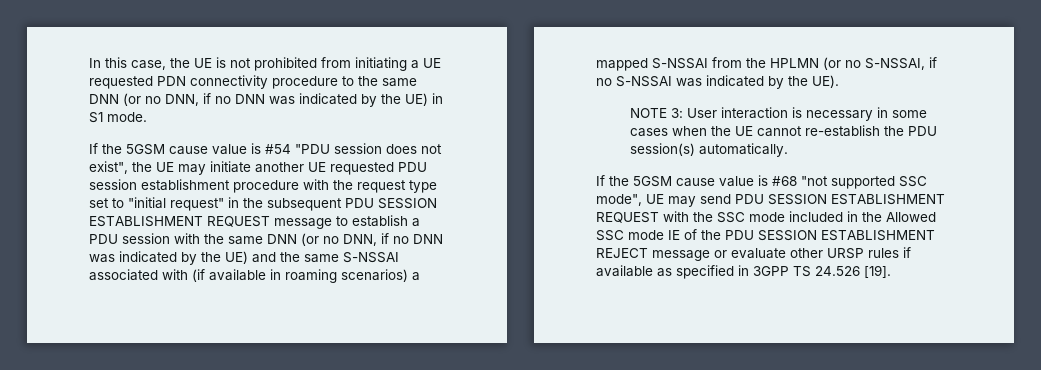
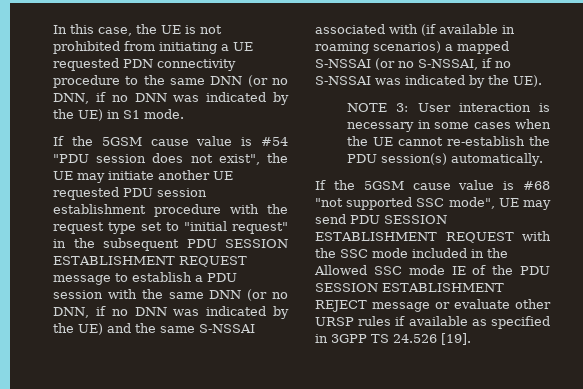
[712,57,819,68] from the HPLMN -> (371, 63) none

